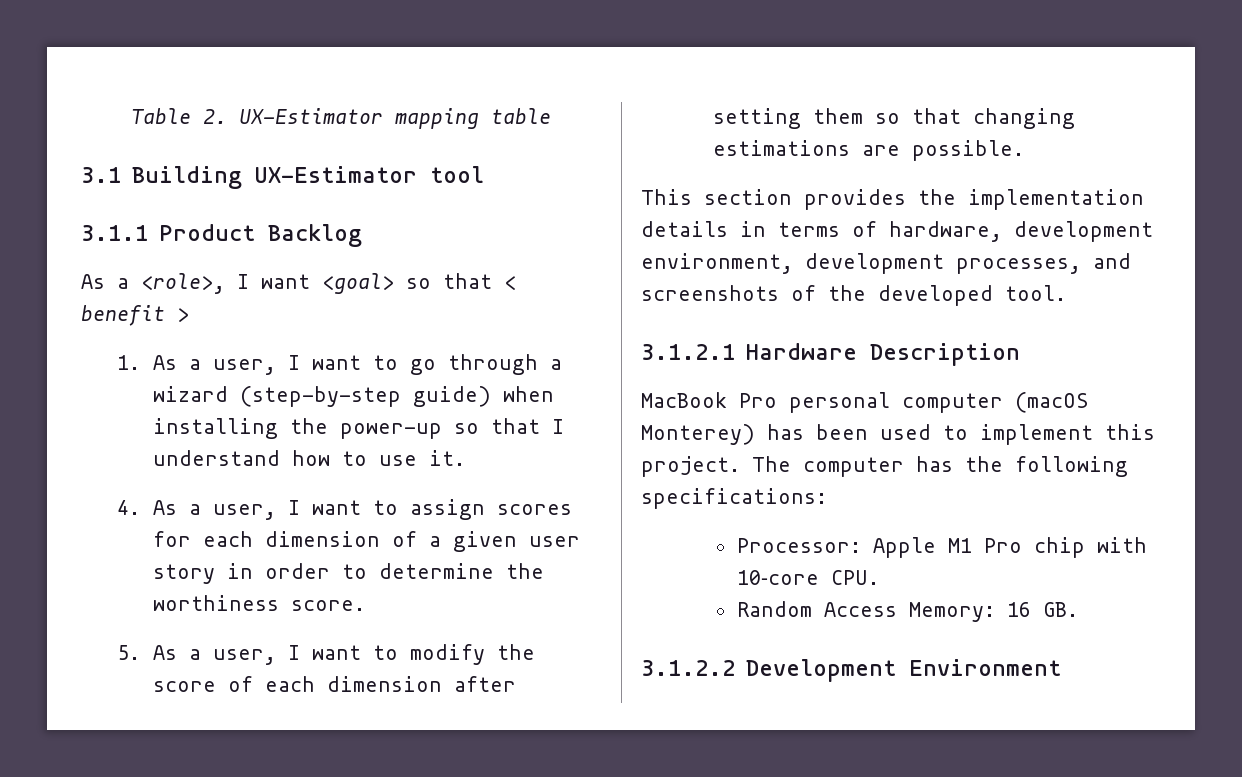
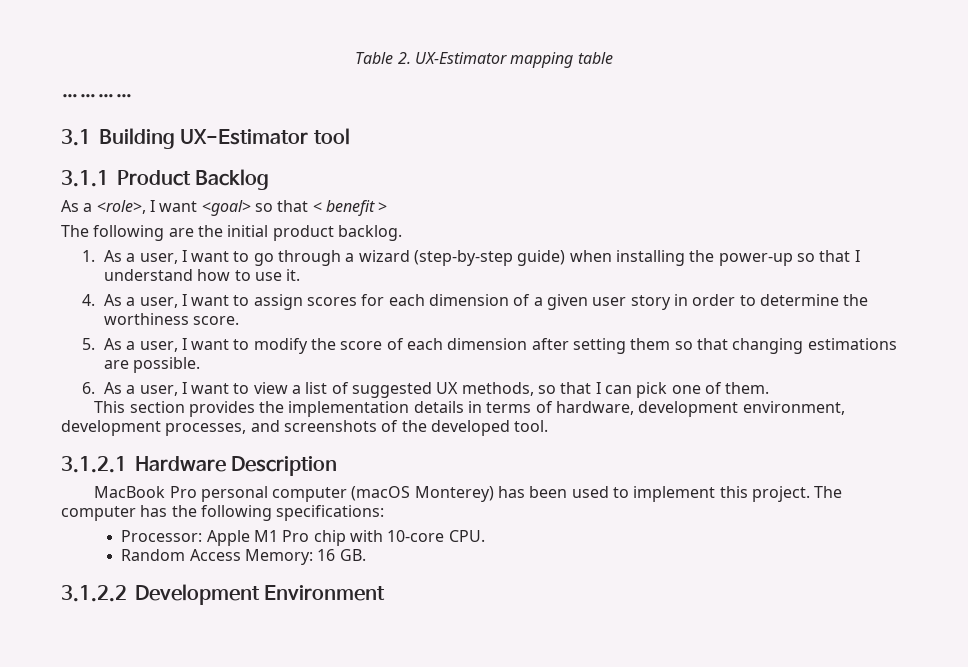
(551, 116) none -> [61,94,133,103] // …………
(189, 315) none -> [61,225,402,241] // The following are the initial product backlog.
(1025, 150) none -> [82,382,770,398] // 6. As a user, I want to view a list of suggested UX methods, so that I can pick one of them.

